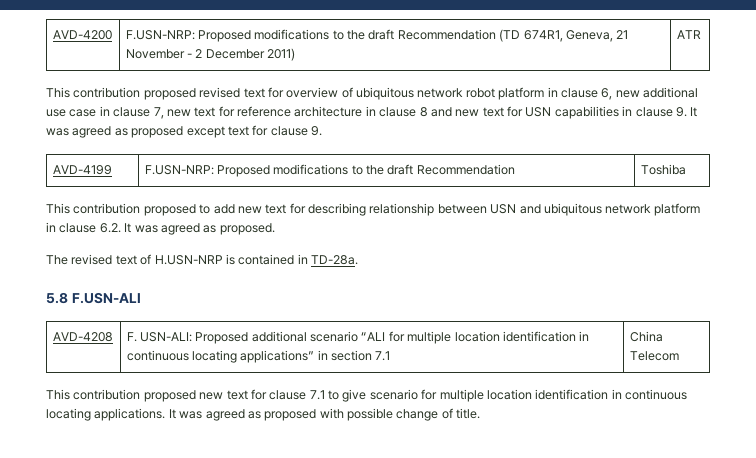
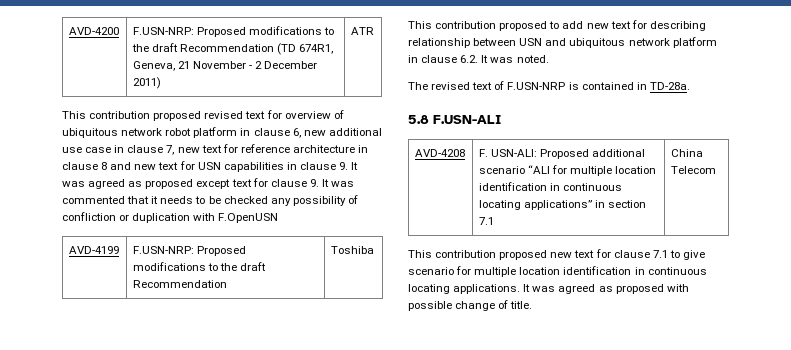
(322, 131) none -> [321,179,355,187] [62,195,358,206] [62,212,279,223] It was commented that it needs to be checked any possibility of confliction or duplication with F.OpenUSN
[160,223,275,235] agreed as proposed. -> [516,55,549,63] noted.
[154,255,223,265] H.USN-NRP -> [507,82,566,90] F.USN-NRP

